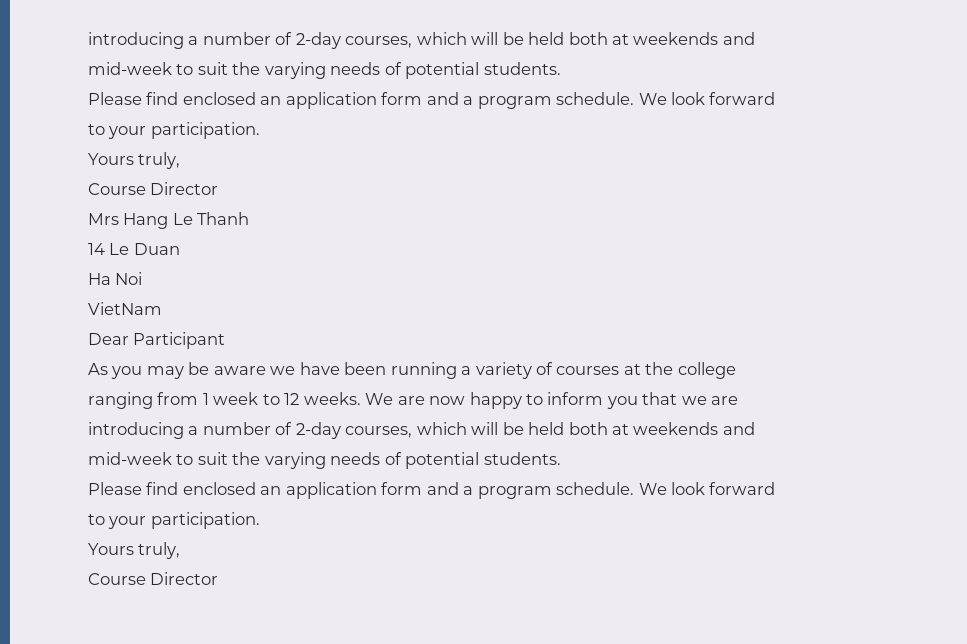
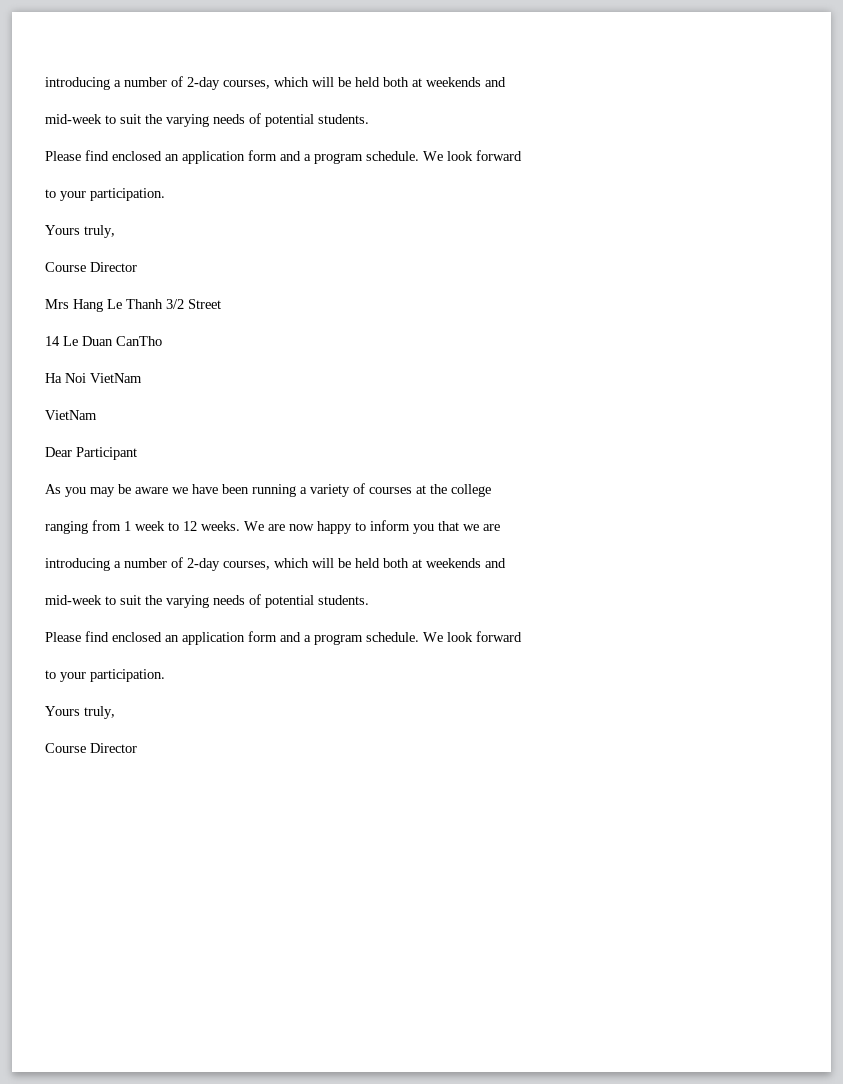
(250, 218) none -> [166,299,221,309] 3/2 Street
(180, 249) none -> [116,336,162,346] CanTho
(143, 278) none -> [90,373,142,383] VietNam

